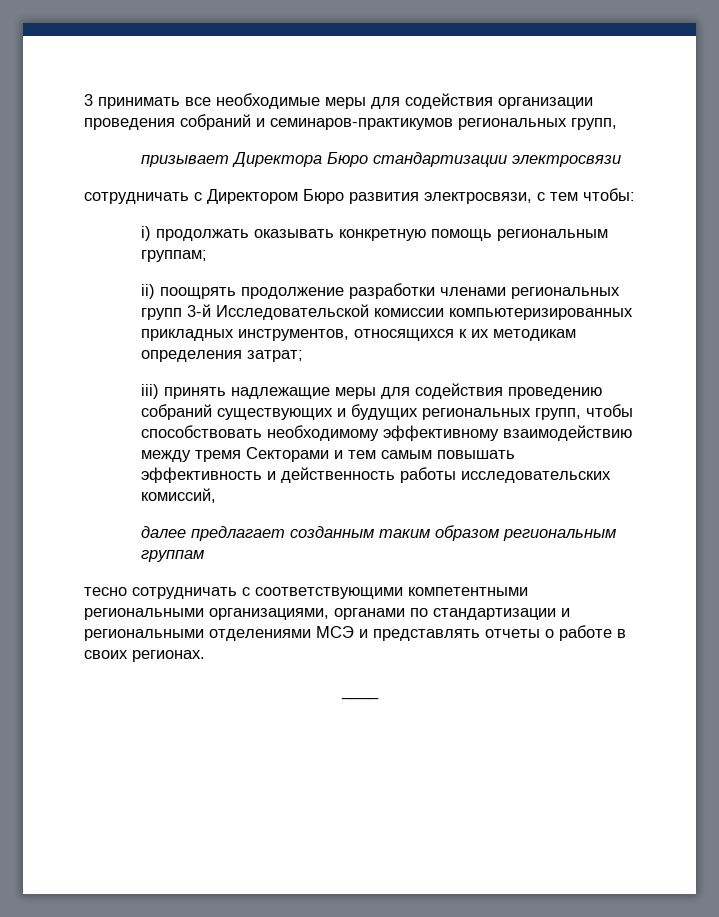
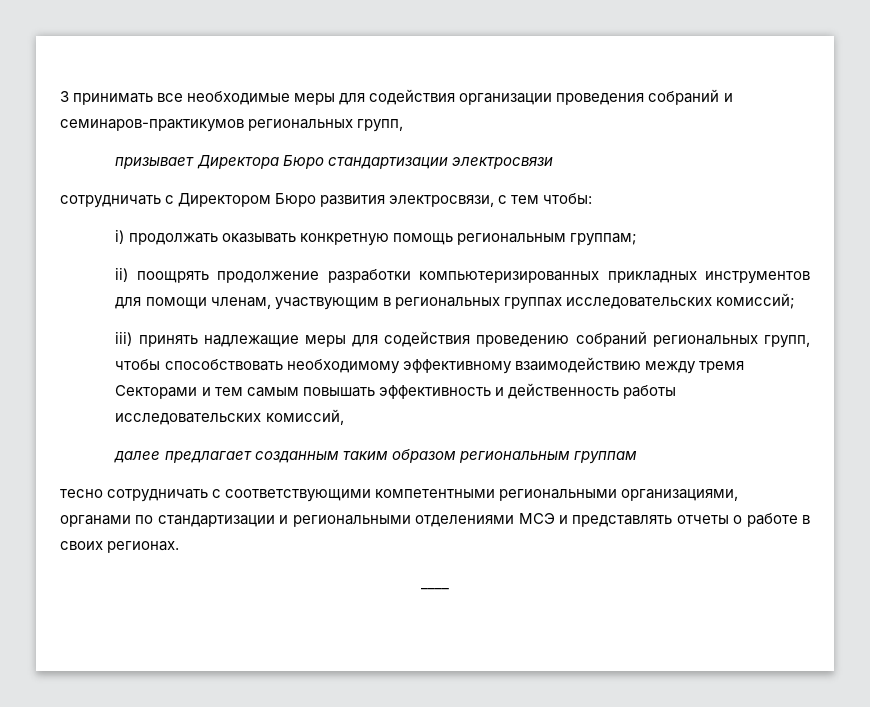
[439,287,620,299] [140,304,633,320] [140,329,576,341] [140,350,303,362] членами региональных групп 3-й Исследовательской комиссии компьютеризированных прикладных инструментов, относящихся к их методикам определения затрат; -> [419,271,810,284] [115,293,795,310] компьютеризированных прикладных инструментов для помощи членам, участвующим в региональных группах исследовательских комиссий;
[216,404,418,420] существующих и будущих -> (647, 339) none

